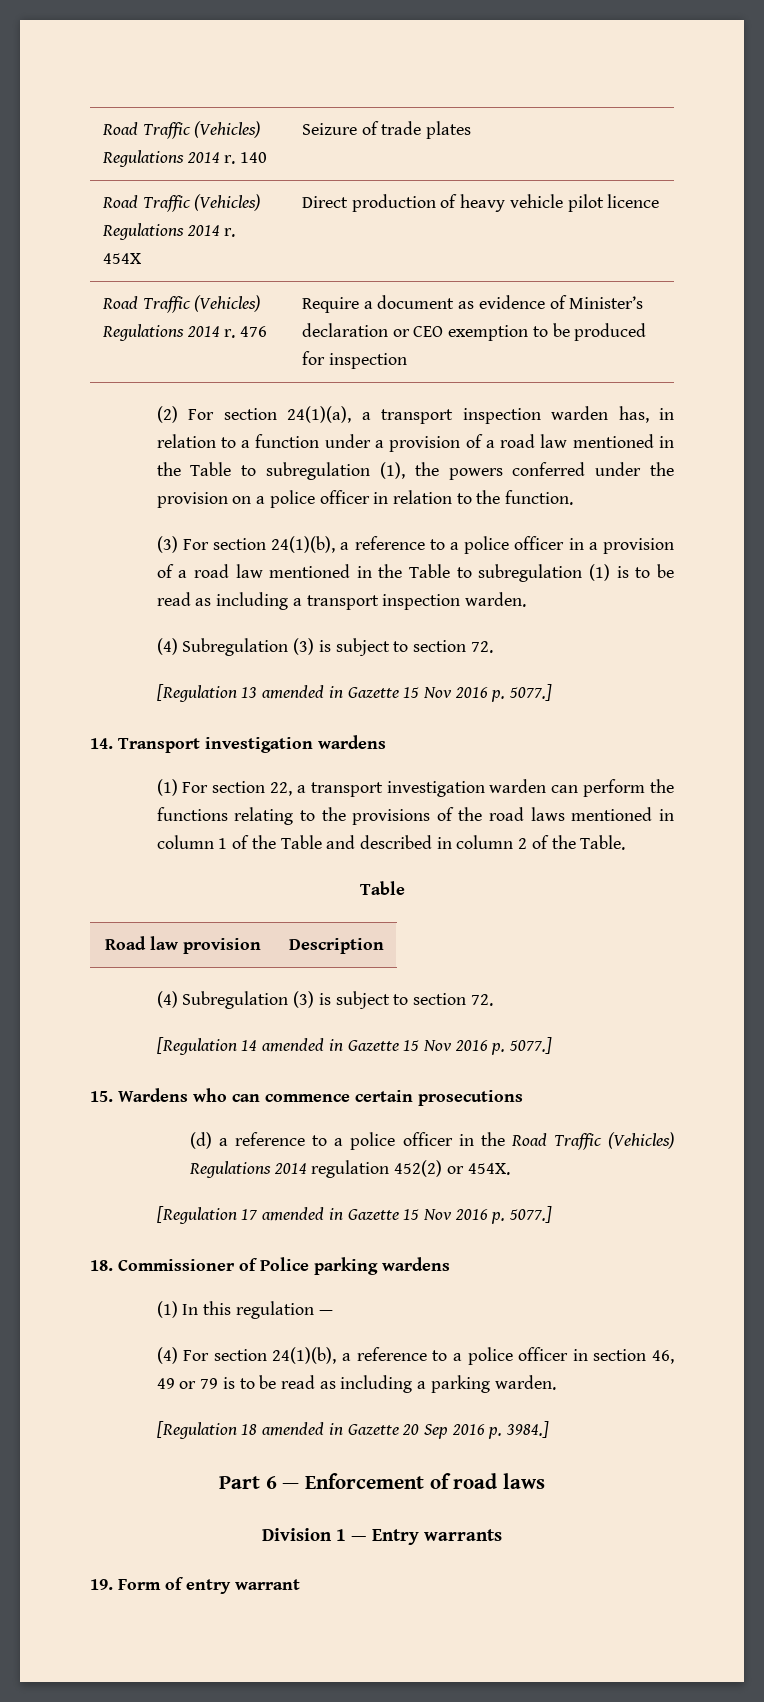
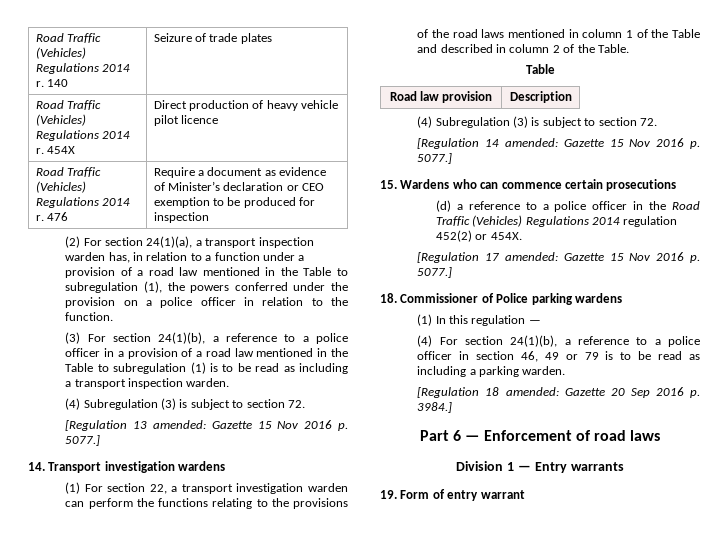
[262,685,343,699] amended in -> [152,420,206,429] amended:
[262,1038,343,1052] amended in -> [504,138,558,147] amended:
[262,1207,343,1221] amended in -> [504,252,558,261] amended:
[262,1422,343,1436] amended in -> [505,387,559,396] amended:

